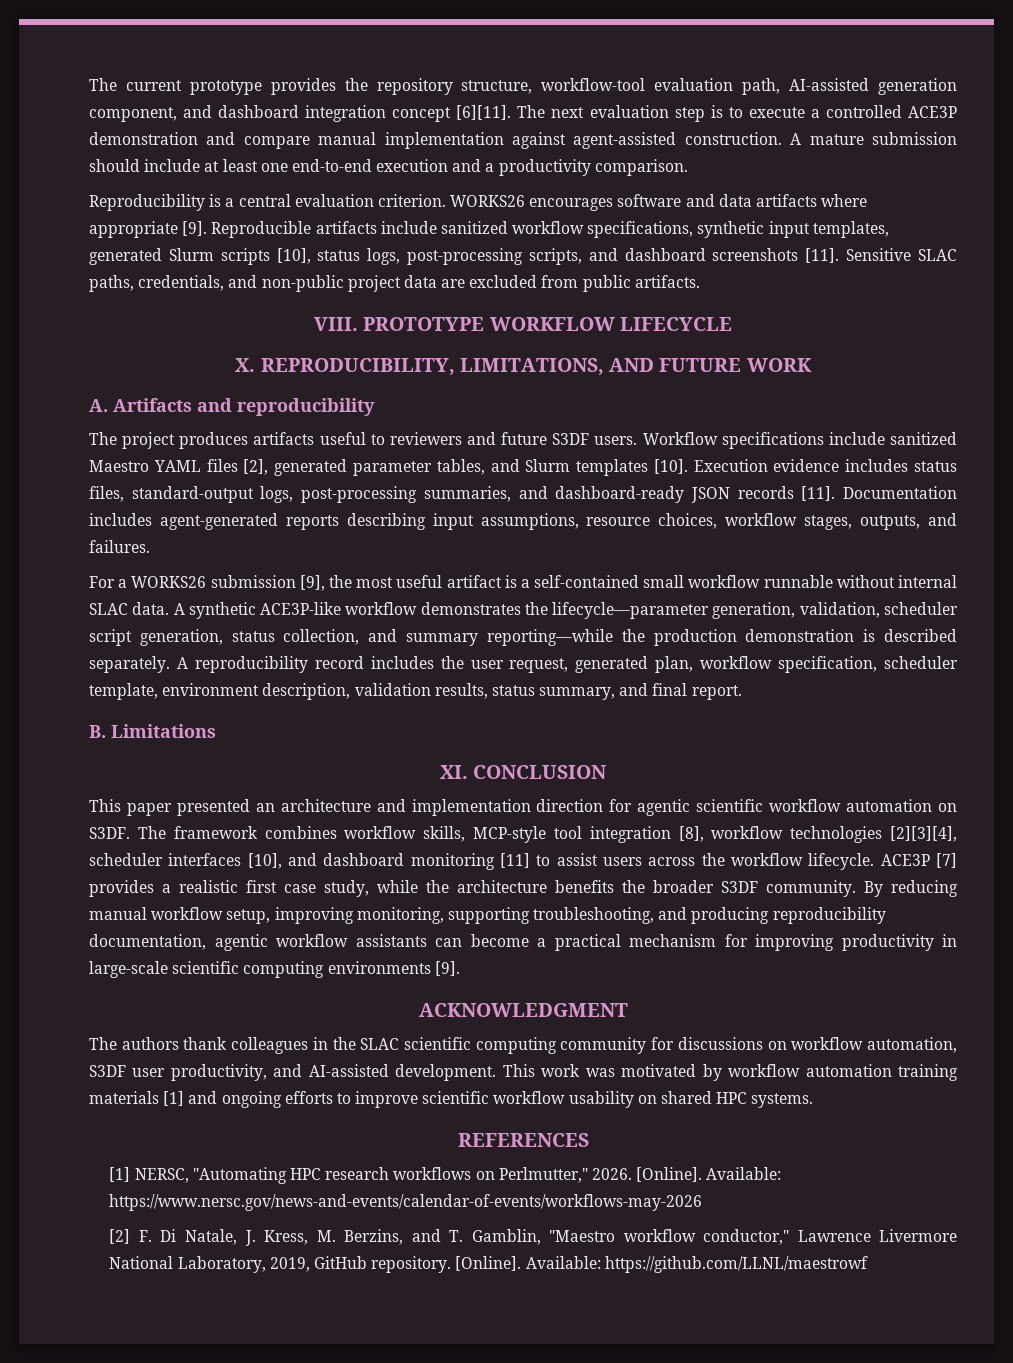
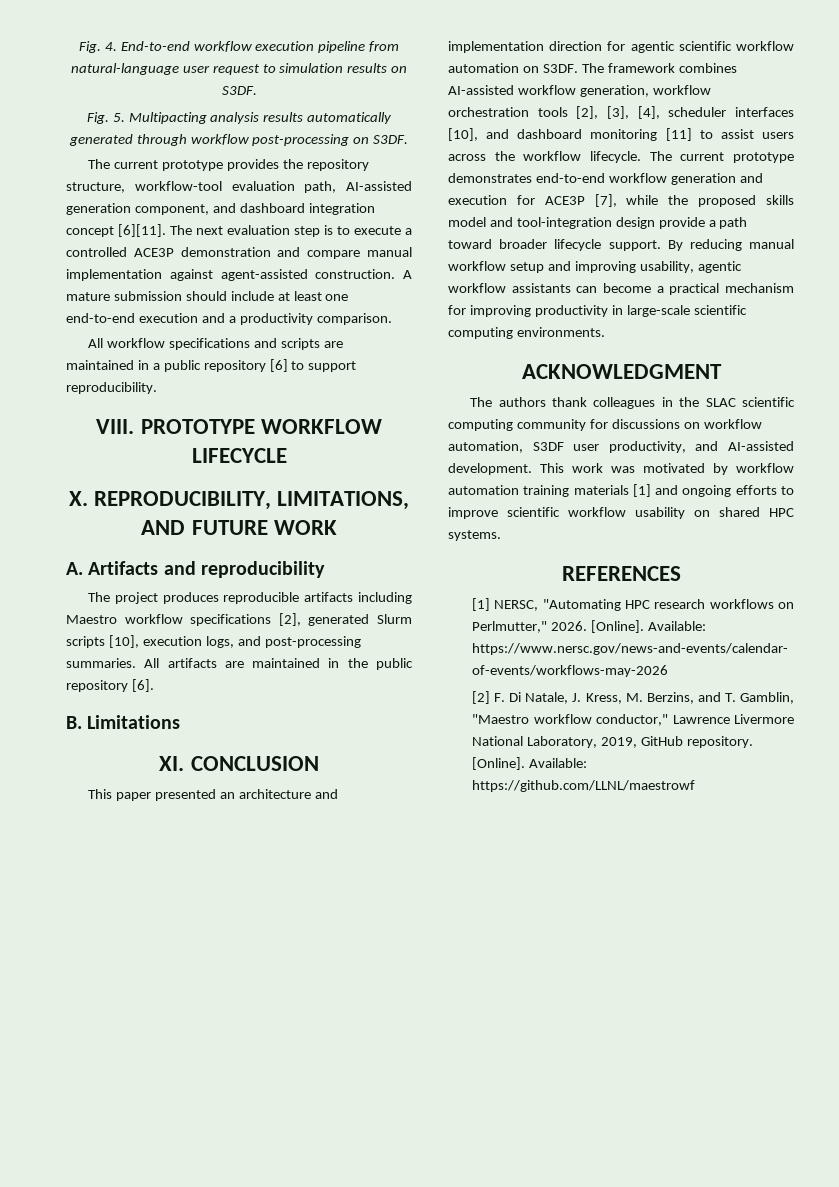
(89, 84) none -> [78,41,400,53] [70,63,408,75] [221,86,257,95] [86,112,393,124] [68,134,409,146] Fig. 4. End-to-end workflow execution pipeline from natural-language user request to simulation results on S3DF. // Fig. 5. Multipacting analysis results automatically generated through workflow post-processing on S3DF. //
[89,194,868,211] [89,221,889,238] [89,248,957,265] [89,275,700,292] Reproducibility is a central evaluation criterion. WORKS26 encourages software and data artifacts where appropriate [9]. Reproducible artifacts include sanitized workflow specifications, synthetic input templates, generated Slurm scripts [10], status logs, post-processing scripts, and dashboard screenshots [11]. Sensitive SLAC paths, credentials, and non-public project data are excluded from public artifacts. -> [88,338,343,350] [66,359,357,372] [66,382,157,394] All workflow specifications and scripts are maintained in a public repository [6] to support reproducibility.
[253,432,957,449] [89,459,958,476] [89,486,958,503] [89,513,957,530] [89,540,150,553] [89,575,957,591] [89,602,958,619] [89,629,957,646] [89,656,958,673] [89,683,742,700] artifacts useful to reviewers and future S3DF users. Workflow specifications include sanitized Maestro YAML files [2], generated parameter tables, and Slurm templates [10]. Execution evidence includes status files, standard-output logs, post-processing summaries, and dashboard-ready JSON records [11]. Documentation includes agent-generated reports describing input assumptions, resource choices, workflow stages, outputs, and failures. // For a WORKS26 submission [9], the most useful artifact is a self-contained small workflow runnable without internal SLAC data. A synthetic ACE3P-like workflow demonstrates the lifecycle—parameter generation, validation, scheduler script generation, status collection, and summary reporting—while the production demonstration is described separately. A reproducibility record includes the user request, generated plan, workflow specification, scheduler template, environment description, validation results, status summary, and final report. -> [223,592,413,604] [66,613,412,626] [66,635,361,648] [66,658,413,670] [66,679,154,692] reproducible artifacts including Maestro workflow specifications [2], generated Slurm scripts [10], execution logs, and post-processing summaries. All artifacts are maintained in the public repository [6].
[344,826,958,843] workflow skills, MCP-style tool integration [8], workflow technologies [2][3][4], -> [448,85,711,97] [448,106,660,119] AI-assisted workflow generation, workflow orchestration tools [2], [3], [4],
[880,853,958,868] [89,880,958,897] [89,907,886,924] [89,934,206,950] ACE3P [7] provides a realistic first case study, while the architecture benefits the broader S3DF community. By reducing manual workflow setup, improving monitoring, supporting troubleshooting, and producing reproducibility documentation, -> [649,151,794,163] [448,173,763,185] [448,194,794,207] [448,217,748,229] [448,239,794,251] [448,261,694,273] The current prototype demonstrates end-to-end workflow generation and execution for ACE3P [7], while the proposed skills model and tool-integration design provide a path toward broader lifecycle support. By reducing manual workflow setup and improving usability,
[327,961,460,976] environments [9]. -> [516,327,605,337] environments.

